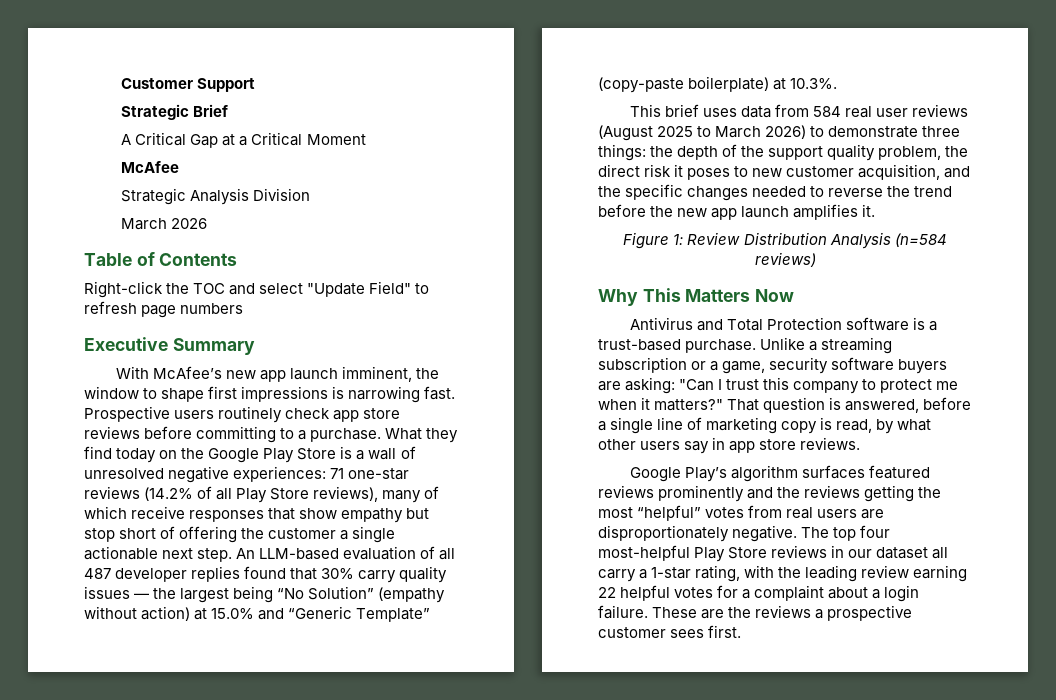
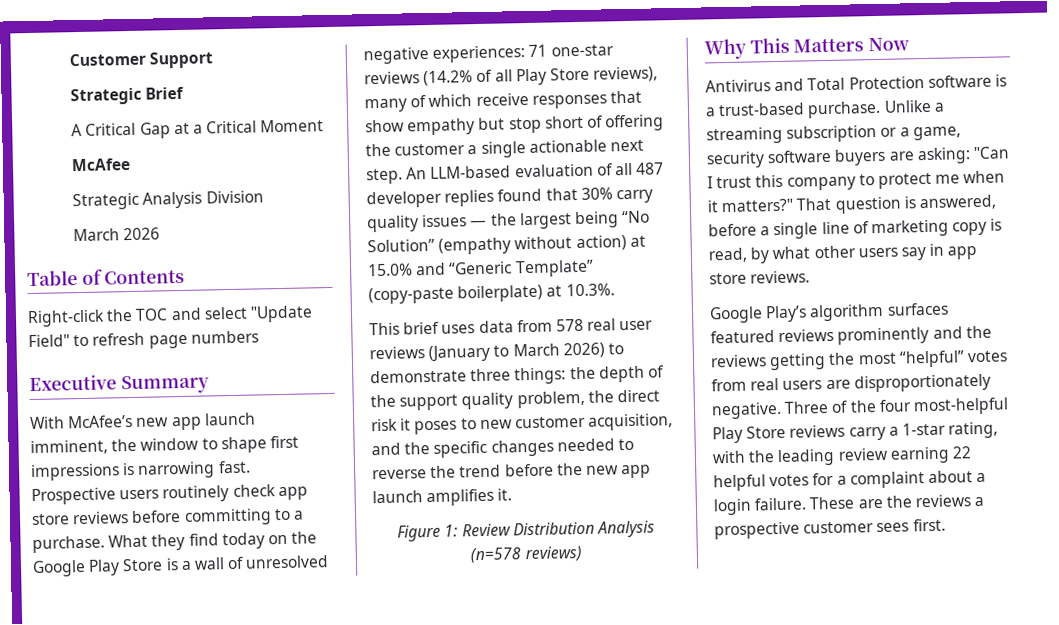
[813,106,842,117] 584 -> [555,318,584,332] 578
[598,125,694,141] (August 2025 -> [428,344,491,363] (January
[894,233,947,247] (n=584 -> [470,547,523,564] (n=578
[801,527,857,541] The top -> [784,400,877,414] Three of the
[831,545,949,559] in our dataset all -> (846, 431) none

